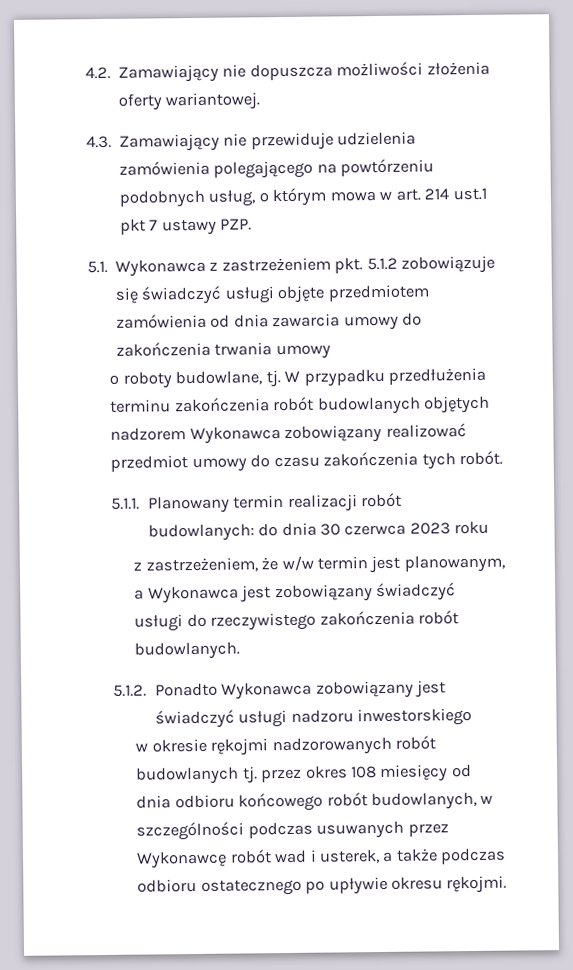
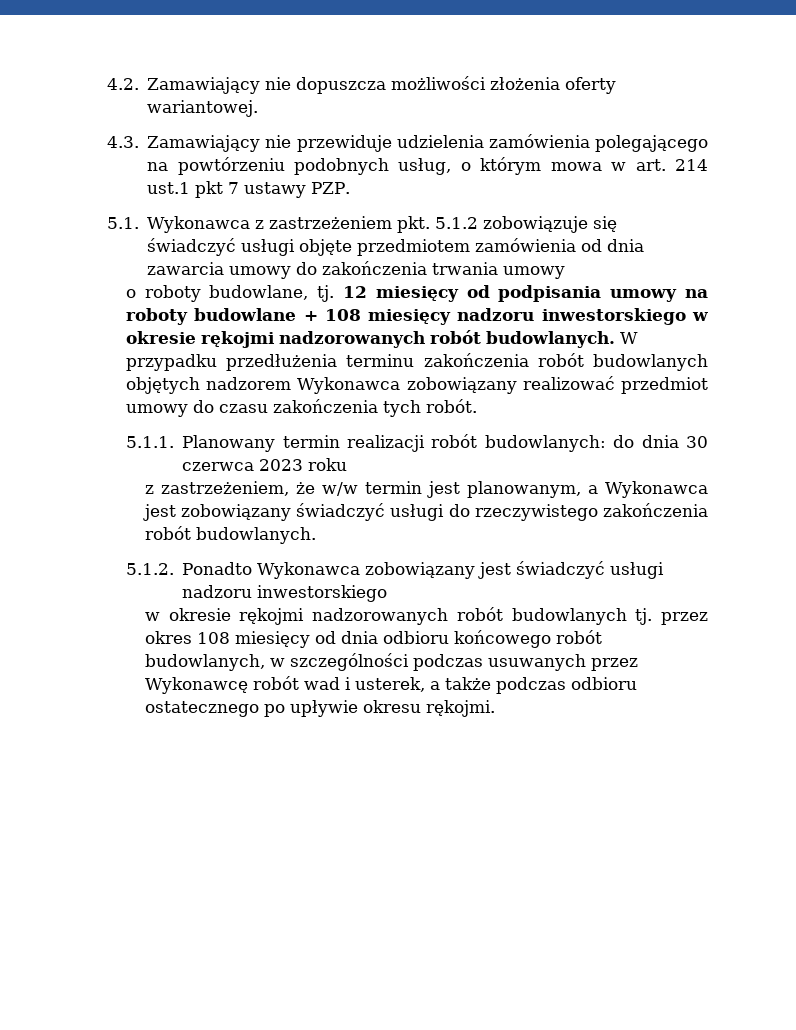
(281, 379) none -> [343,285,709,302] [125,308,708,325] [125,330,615,348] 12 miesięcy od podpisania umowy na roboty budowlane + 108 miesięcy nadzoru inwestorskiego w okresie rękojmi nadzorowanych robót budowlanych.

